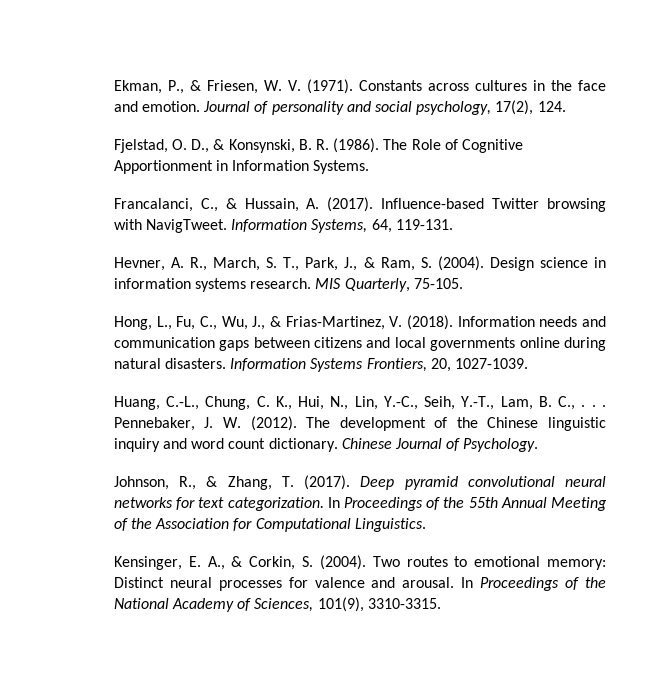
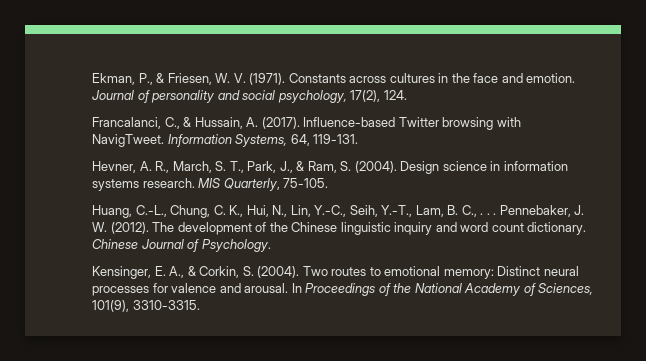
[113,138,523,153] [113,160,370,174] // Fjelstad, O. D., & Konsynski, B. R. (1986). The Role of Cognitive Apportionment in Information Systems. -> (407, 95) none
[113,315,606,330] [113,337,606,351] [113,358,528,372] // Hong, L., Fu, C., Wu, J., & Frias-Martinez, V. (2018). Information needs and communication gaps between citizens and local governments online during natural disasters. Information Systems Frontiers, 20, 1027-1039. -> (329, 183) none
[113,475,606,490] [113,497,607,511] [113,518,426,532] // Johnson, R., & Zhang, T. (2017). Deep pyramid convolutional neural networks for text categorization. In Proceedings of the 55th Annual Meeting of the Association for Computational Linguistics. -> (271, 245) none

